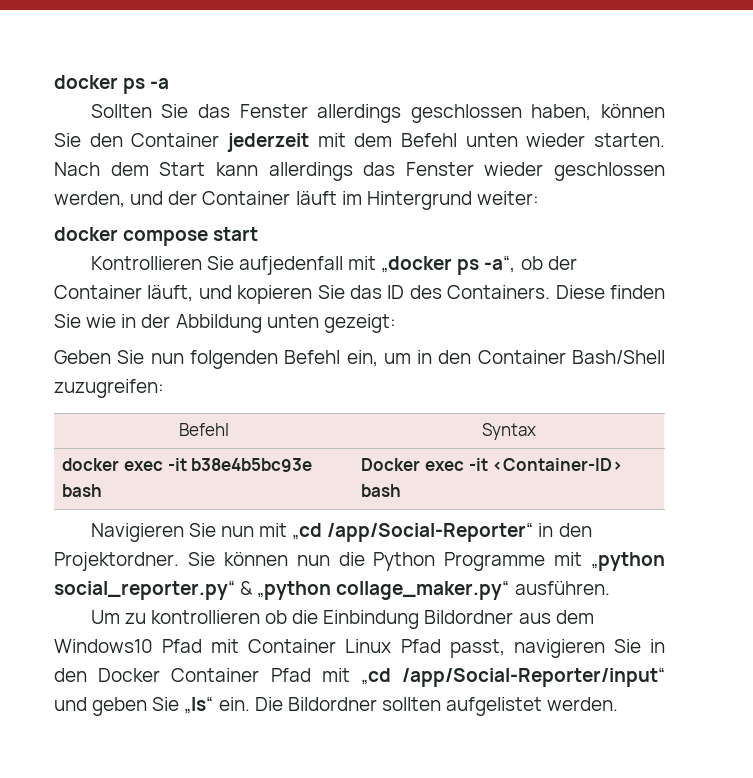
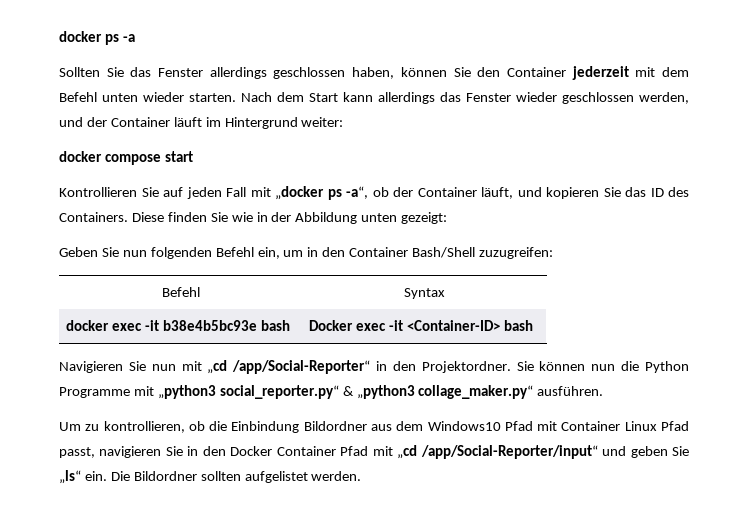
[238,256,343,275] aufjedenfall -> [163,187,246,199] auf jeden Fall
[591,552,665,571] „python -> [157,385,216,399] „python3
[257,581,332,600] „python -> [356,385,415,399] „python3
[150,610,260,624] kontrollieren -> [103,421,185,433] kontrollieren,

